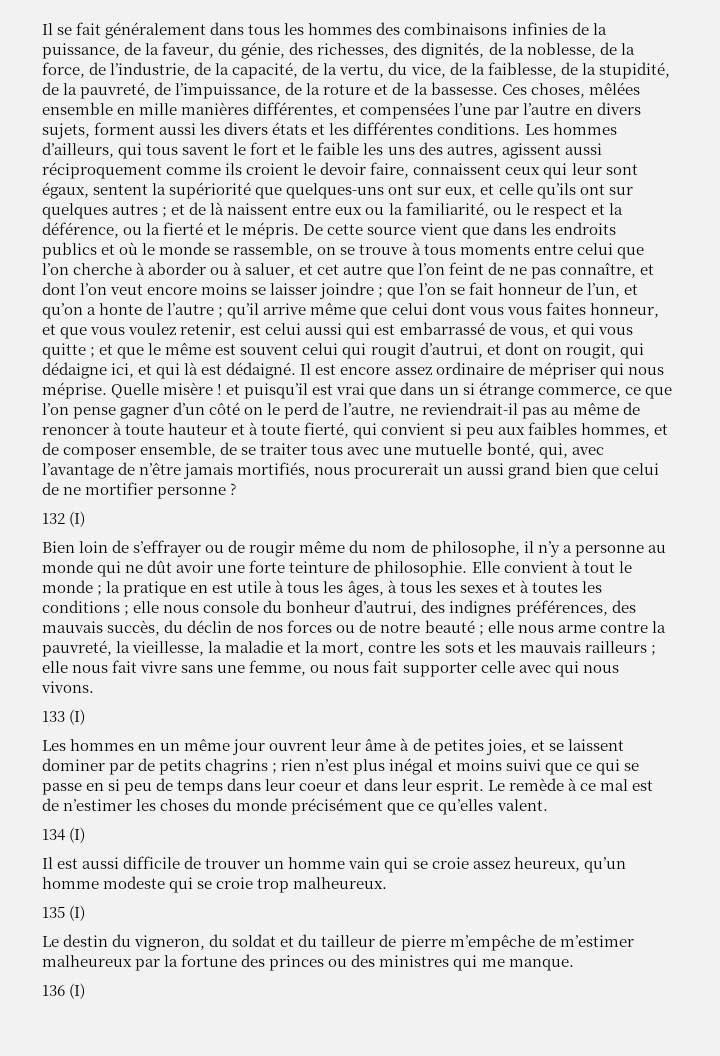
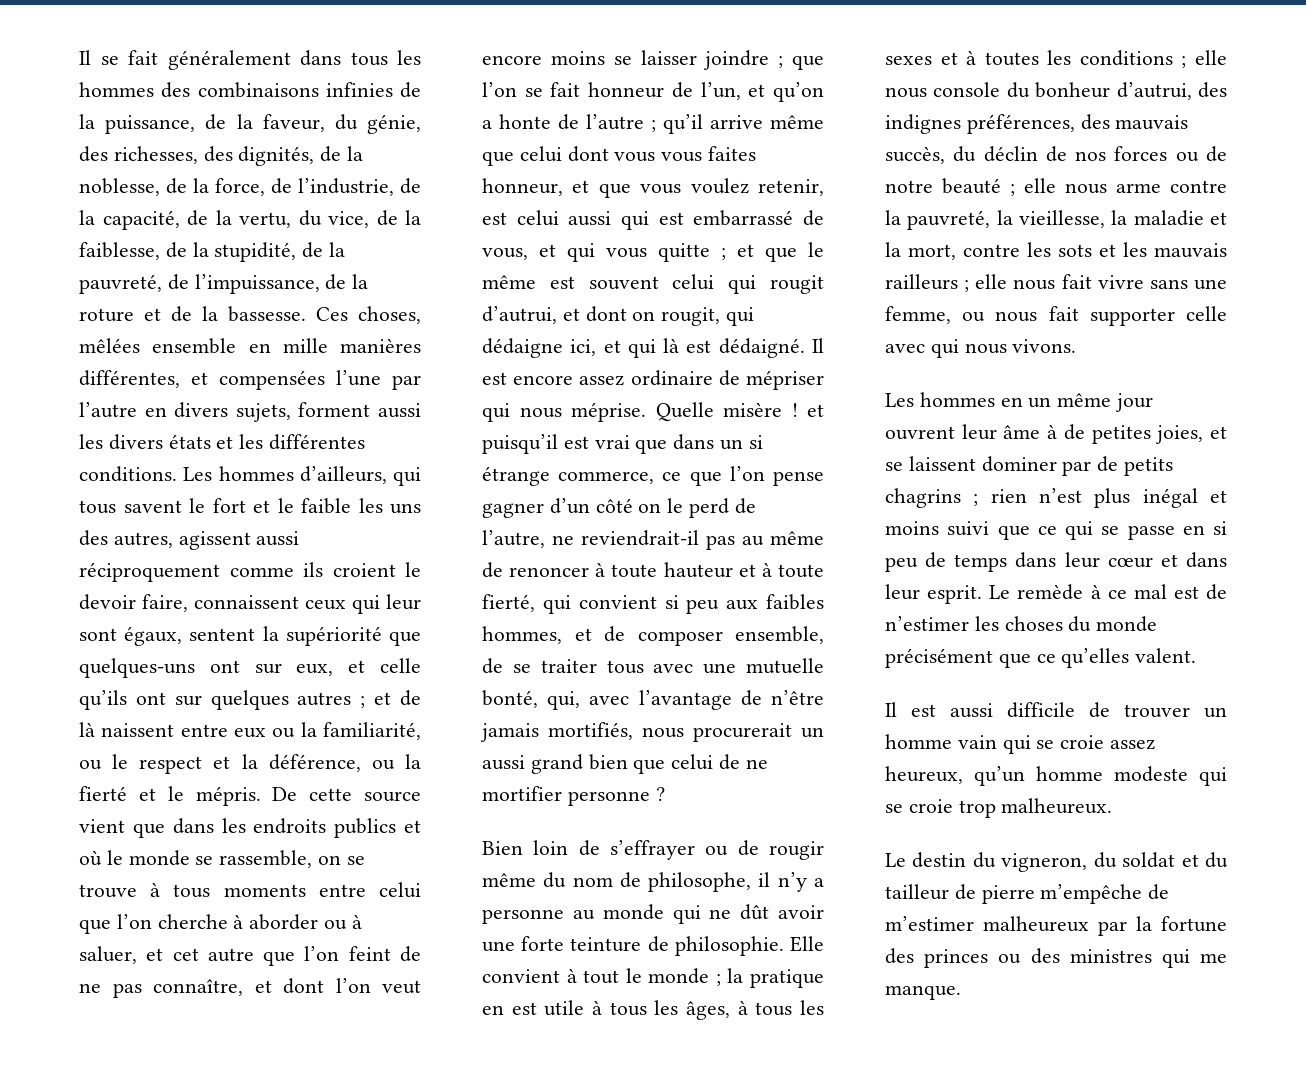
[42,511,86,527] // 132 (I) -> (665, 794) none
[42,709,86,725] // 133 (I) -> (1077, 346) none
[299,783,342,791] coeur -> [1107,557,1153,568] cœur
[42,827,86,843] // 134 (I) -> (1197, 655) none
[42,905,86,921] // 135 (I) -> (1113, 806) none
[42,983,86,999] // 136 (I) -> (961, 992) none

